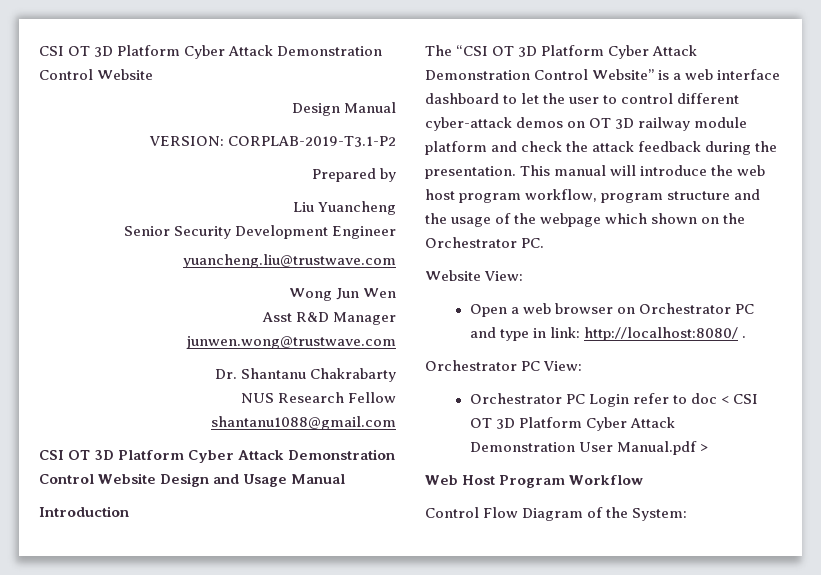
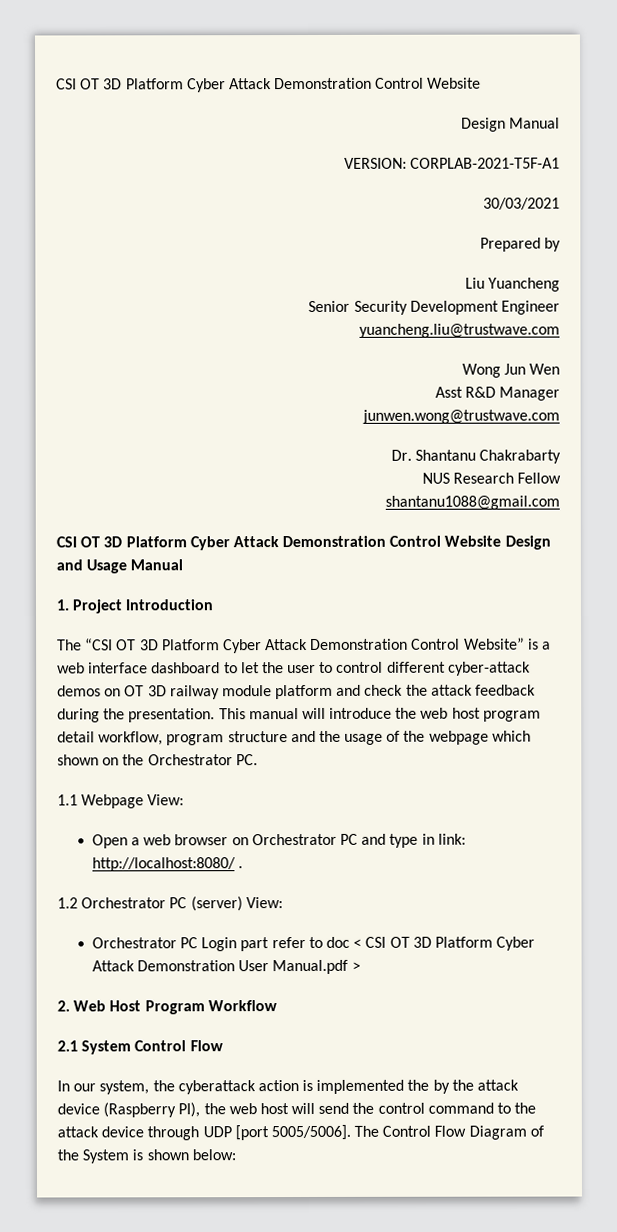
[228,136,396,147] CORPLAB-2019-T3.1-P2 -> [410,157,560,169] [483,197,560,210] CORPLAB-2021-T5F-A1 // 30/03/2021
(346, 479) none -> [56,599,123,614] 1. Project
(522, 198) none -> [57,731,95,743] detail
[425,270,481,281] Website -> [57,794,145,809] 1.1 Webpage
[425,360,541,371] Orchestrator PC -> [57,896,243,912] 1.2 Orchestrator PC (server)
(629, 400) none -> [240,937,270,952] part
(708, 448) none -> [57,1000,70,1012] 2.
(644, 480) none -> [57,1040,223,1055] [57,1079,520,1095] [57,1102,537,1118] [57,1124,380,1141] 2.1 System Control Flow // In our system, the cyberattack action is implemented the by the attack device (Raspberry PI), the web host will send the control command to the attack device through UDP [port 5005/5006]. The
[632,508,688,521] System: -> [82,1149,236,1164] System is shown below:

